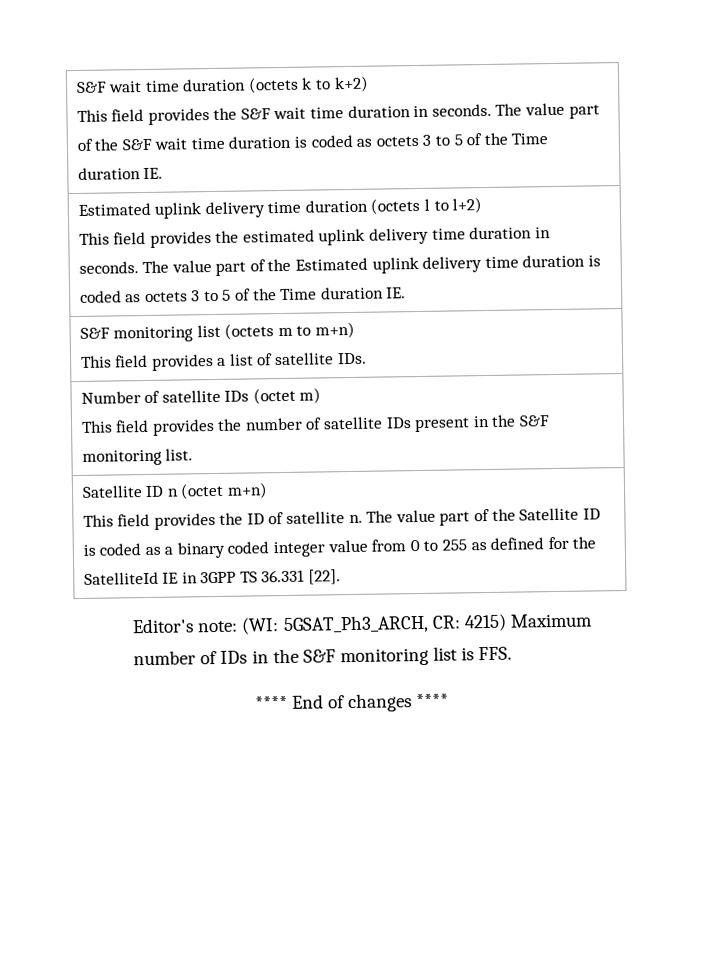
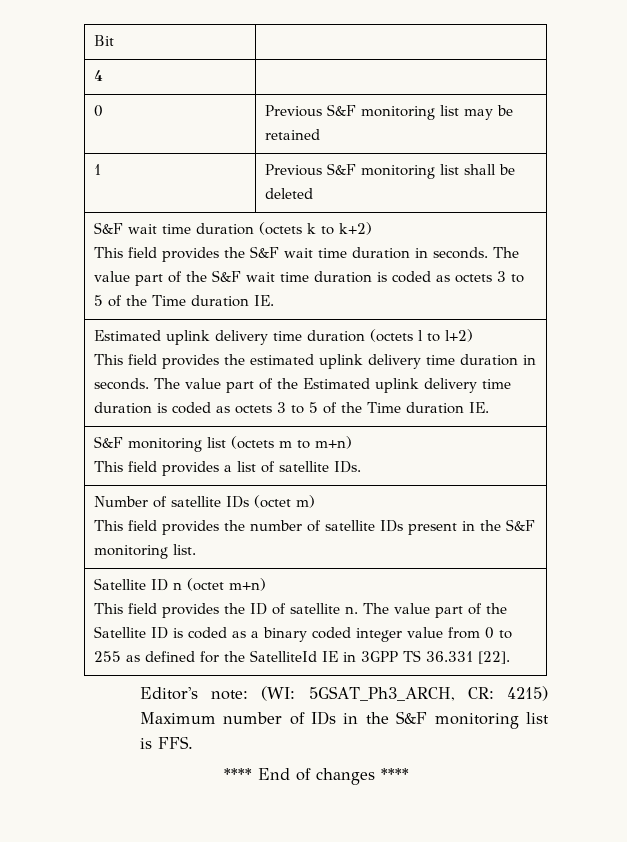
(75, 87) none -> [93,35,114,46] [93,70,103,81] [93,105,103,117] [264,104,513,120] [264,129,320,140] [93,164,101,175] [264,163,515,179] [264,188,313,199] Bit | // 4 | // 0 | Previous S&F monitoring list may be retained // 1 | Previous S&F monitoring list shall be deleted //

